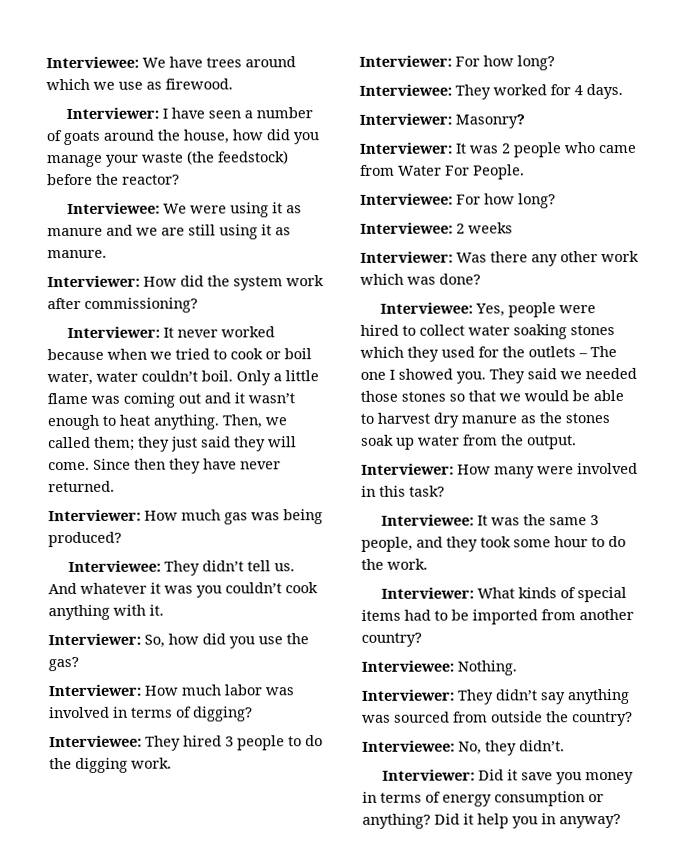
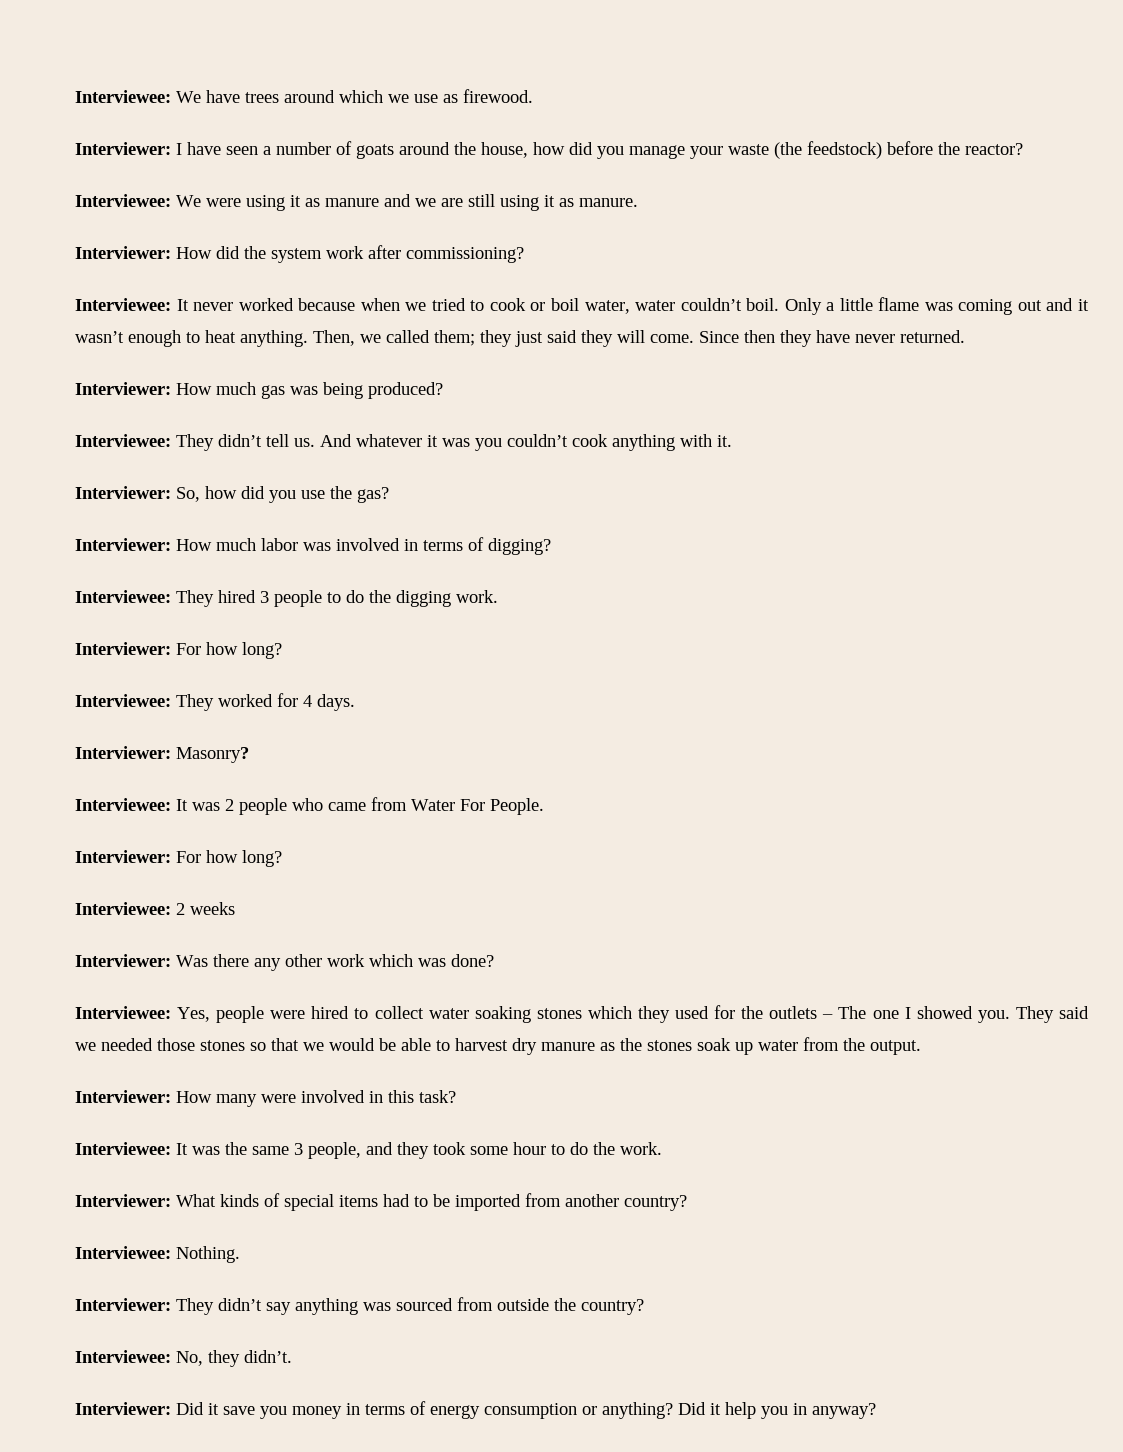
[67,326,161,339] Interviewer: -> [75,298,171,311] Interviewee:
[359,142,452,154] Interviewer: -> [75,798,171,811] Interviewee:
[360,193,453,205] Interviewee: -> [75,850,171,863] Interviewer:

